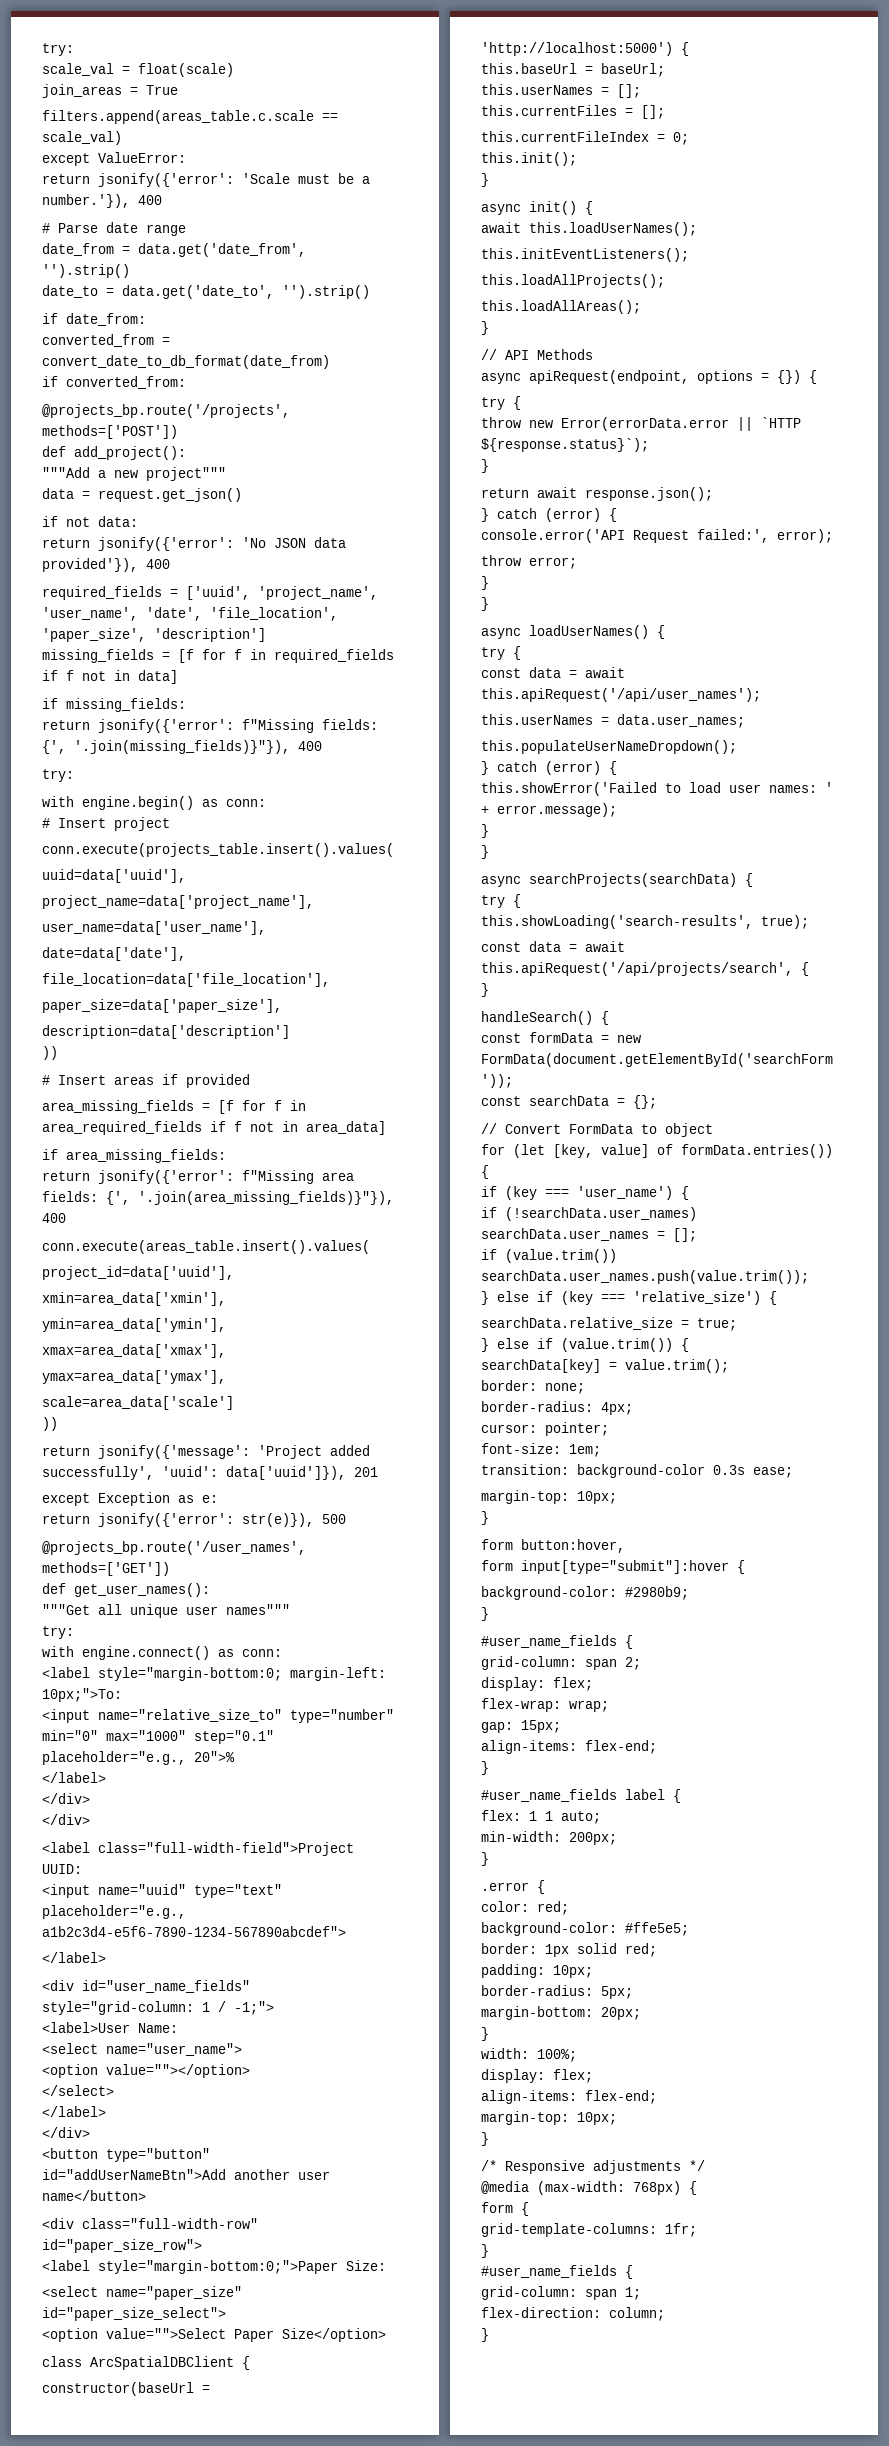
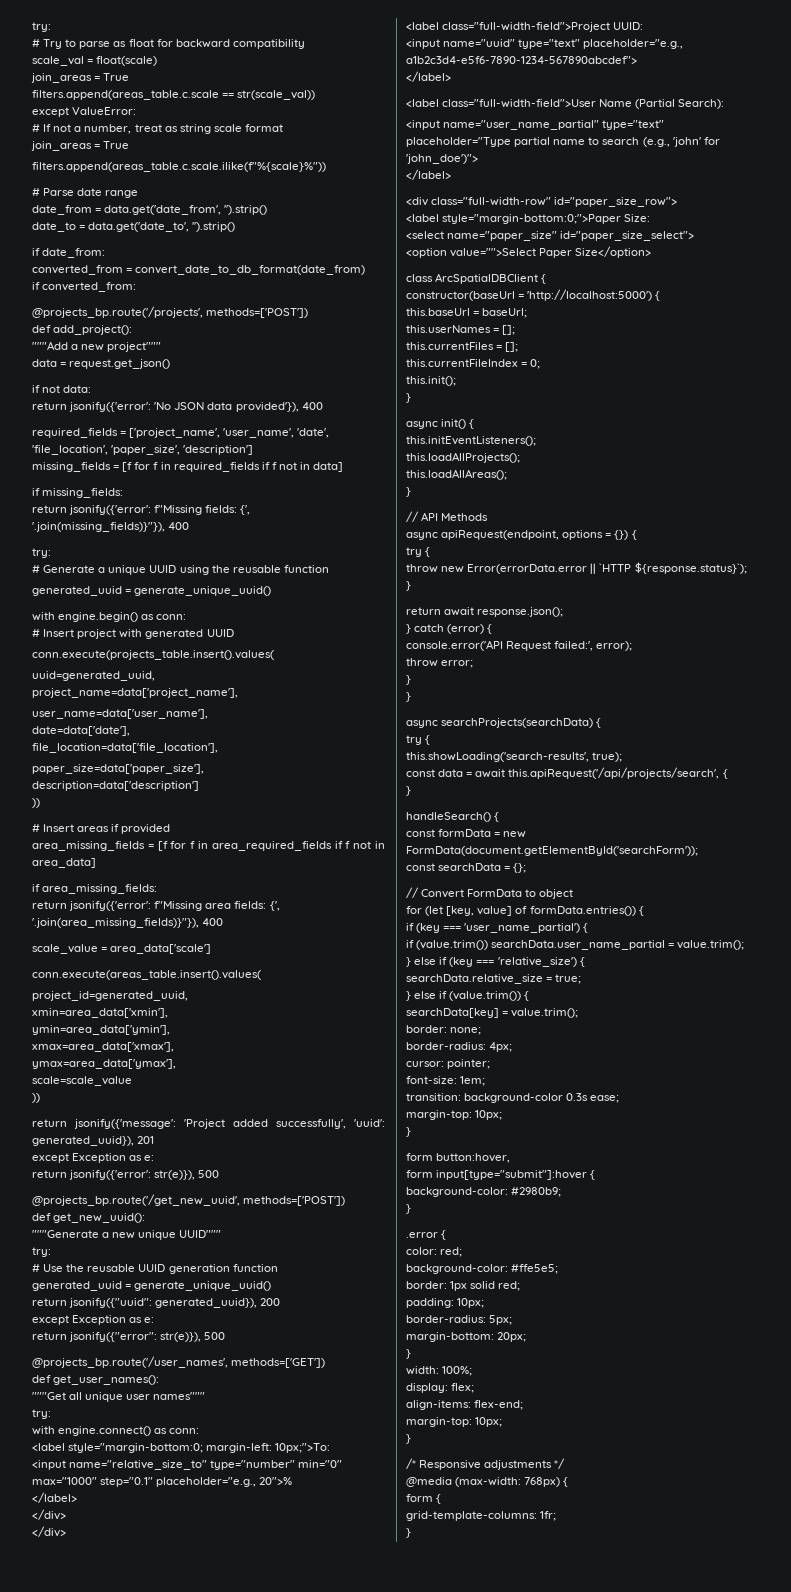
[42,43,74,56] try: -> [32,22,51,32] [32,39,305,49] try: // # Try to parse as float for backward compatibility
[42,131,122,145] scale_val) -> [237,90,316,100] str(scale_val))
[42,173,370,187] [42,194,162,208] return jsonify({'error': 'Scale must be a number.'}), 400 -> [32,124,283,134] [31,141,130,151] [32,162,326,172] # If not a number, treat as string scale format // join_areas = True // filters.append(areas_table.c.scale.ilike(f"%{scale}%"))
[186,586,378,600] ['uuid', 'project_name', -> [129,428,221,438] ['project_name',
(74, 775) none -> [32,565,329,575] [32,586,272,596] // # Generate a unique UUID using the reusable function // generated_uuid = generate_unique_uuid()
(170, 824) none -> [119,629,234,639] with generated UUID
[42,869,186,883] uuid=data['uuid'], -> [32,671,155,681] uuid=generated_uuid,
(66, 1218) none -> [32,944,212,954] // scale_value = area_data['scale']
[42,1266,234,1280] project_id=data['uuid'], -> [32,991,188,1001] project_id=generated_uuid,
[42,1396,234,1410] scale=area_data['scale'] -> [32,1076,132,1086] scale=scale_value
[226,1466,346,1480] data['uuid']}), -> [32,1136,134,1146] generated_uuid}),
(346, 1519) none -> [32,1194,346,1206] [32,1213,146,1223] [32,1230,222,1240] [32,1247,51,1257] [32,1264,278,1274] [32,1281,272,1291] [32,1298,281,1308] [32,1315,155,1325] [32,1332,226,1342] // @projects_bp.route('/get_new_uuid', methods=['POST']) // def get_new_uuid(): // """Generate a new unique UUID""" // try: // # Use the reusable UUID generation function // generated_uuid = generate_unique_uuid() // return jsonify({"uuid": generated_uuid}), 200 // except Exception as e: // return jsonify({"error": str(e)}), 500
[42,1980,250,1993] [42,2001,274,2015] [42,2022,178,2033] [42,2043,242,2056] [42,2064,250,2078] [42,2085,114,2096] [42,2106,106,2117] [42,2127,90,2138] [42,2148,210,2162] [42,2169,330,2180] [42,2190,146,2201] <div id="user_name_fields" style="grid-column: 1 / -1;"> // <label>User Name: // <select name="user_name"> // <option value=""></option> // </select> // </label> // </div> // <button type="button" id="addUserNameBtn">Add another user name</button> -> [406,99,725,109] [406,120,665,130] [406,137,720,147] [406,154,478,164] [406,169,451,180] <label class="full-width-field">User Name (Partial Search): // <input name="user_name_partial" type="text" placeholder="Type partial name to search (e.g., 'john' for 'john_doe')"> // </label>
[481,222,697,236] // await this.loadUserNames(); -> (475, 424) none
[481,625,665,639] [481,646,521,660] [481,667,625,678] [481,688,761,702] [481,714,745,728] [481,740,737,754] [481,761,617,775] [481,782,833,796] [481,803,617,817] [481,824,489,838] [481,845,489,859] // async loadUserNames() { // try { // const data = await this.apiRequest('/api/user_names'); // this.userNames = data.user_names; // this.populateUserNameDropdown(); // } catch (error) { // this.showError('Failed to load user names: ' + error.message); // } // } -> (411, 697) none
[577,1186,689,1200] [481,1207,697,1221] [481,1228,697,1242] [481,1249,617,1263] [481,1270,809,1284] 'user_name') { // if (!searchData.user_names) searchData.user_names = []; // if (value.trim()) searchData.user_names.push(value.trim()); -> [464,923,589,933] [406,940,745,950] 'user_name_partial') { // if (value.trim()) searchData.user_name_partial = value.trim();
[481,1635,633,1649] [481,1656,641,1670] [481,1677,593,1691] [481,1698,609,1712] [481,1720,561,1733] [481,1740,657,1754] [481,1761,489,1775] [481,1789,681,1803] [481,1810,601,1824] [481,1831,617,1845] [481,1852,489,1866] // #user_name_fields { // grid-column: span 2; // display: flex; // flex-wrap: wrap; // gap: 15px; // align-items: flex-end; // } // #user_name_fields label { // flex: 1 1 auto; // min-width: 200px; // } -> (411, 1209) none
[481,2265,633,2279] [481,2286,641,2300] [481,2307,665,2321] [481,2328,489,2342] // #user_name_fields { // grid-column: span 1; // flex-direction: column; // } -> (411, 1533) none

